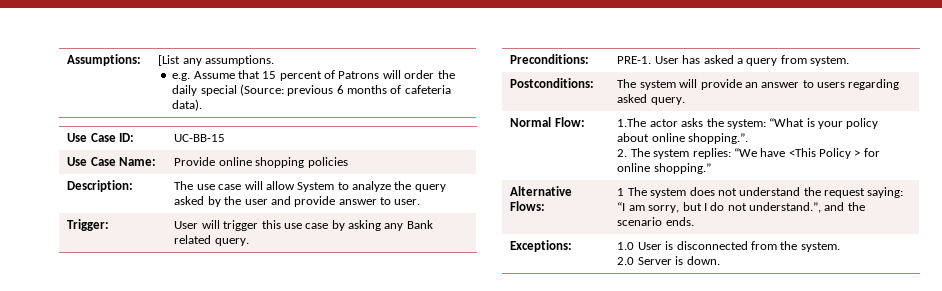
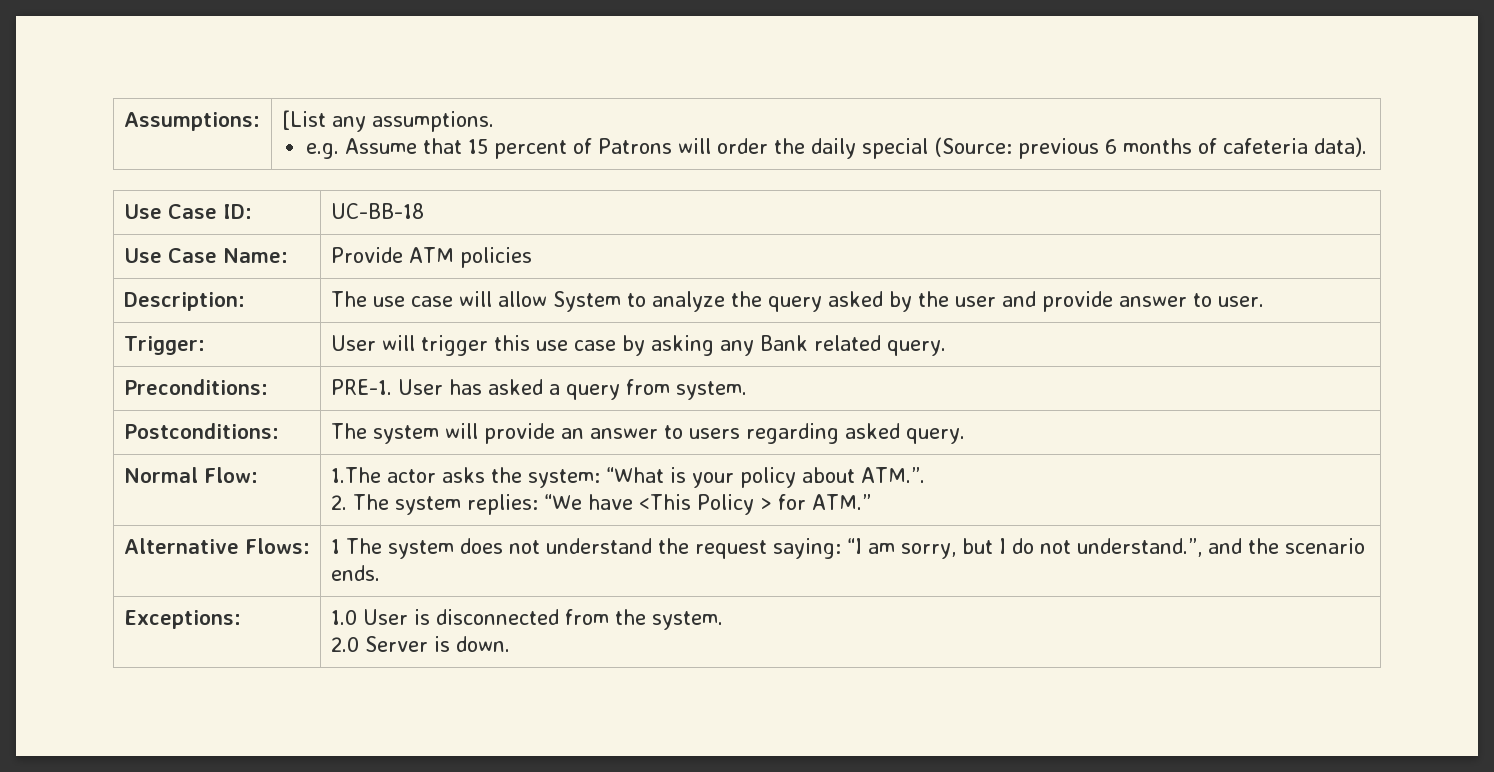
[174,134,226,142] UC-BB-15 -> [330,203,424,219] UC-BB-18
[218,157,305,168] online shopping -> [408,247,454,263] ATM
[651,133,749,144] online shopping.”. -> [860,467,925,483] ATM.”.
[617,163,711,174] online shopping.” -> [811,494,871,510] ATM.”

